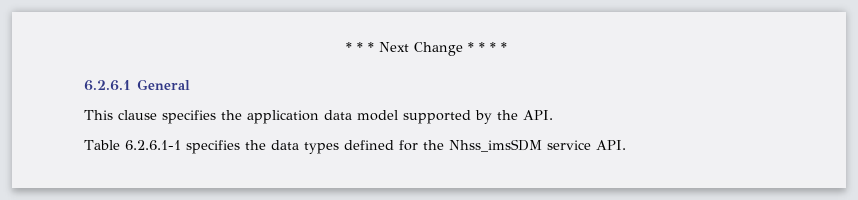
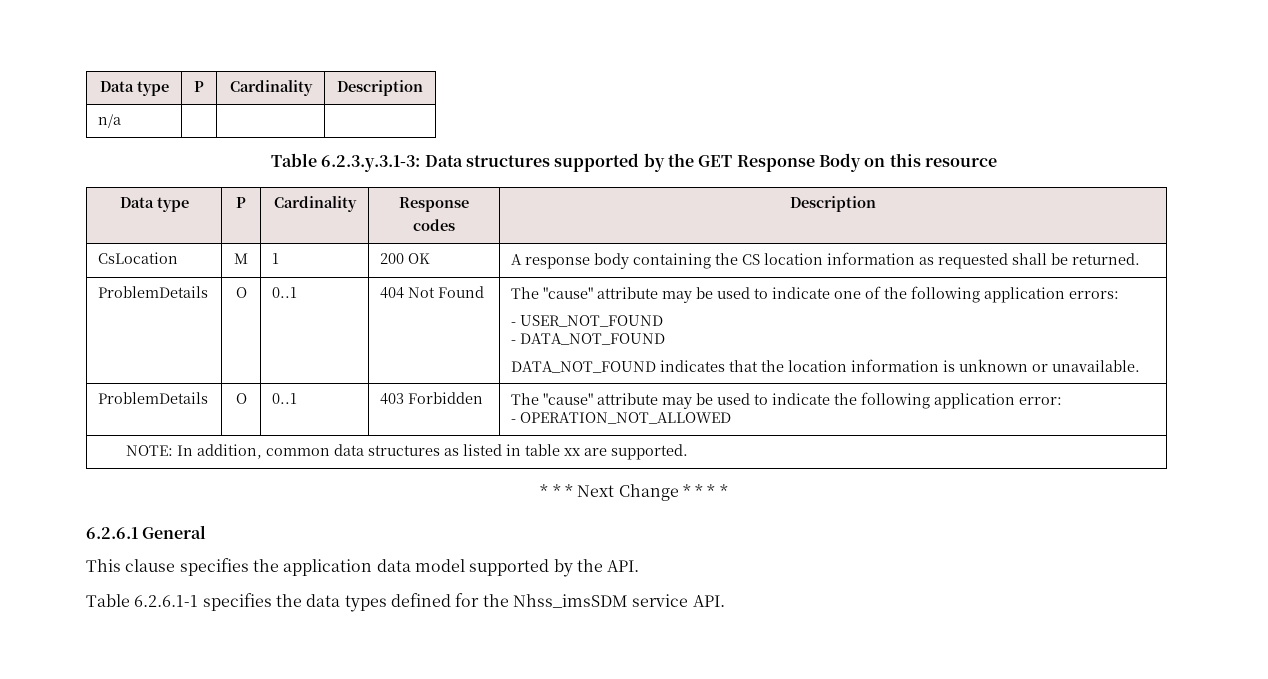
(346, 47) none -> [99,81,169,96] [194,81,204,92] [229,80,313,96] [337,80,423,96] [98,114,122,128] [271,153,997,172] [119,197,189,212] [236,197,246,208] [273,196,357,212] [399,197,469,212] [413,219,455,231] [790,196,877,212] [98,252,179,264] [234,253,248,264] [272,253,280,264] [380,253,431,264] [511,252,1141,269] [98,286,209,298] [235,287,247,298] [272,287,298,298] [380,286,485,299] [511,286,1120,303] [511,315,664,327] [511,333,666,345] [511,359,1141,373] [98,392,209,404] [235,393,247,404] [272,393,298,404] [380,392,484,405] [511,392,1063,409] [511,412,732,424] [126,444,689,460] Data type | P | Cardinality | Description // n/a | | | // Table 6.2.3.y.3.1-3: Data structures supported by the GET Response Body on this resource // Data type | P | Cardinality | Response // codes | Description // CsLocation | M | 1 | 200 OK | A response body containing the CS location information as requested shall be returned. // ProblemDetails | O | 0..1 | 404 Not Found | The "cause" attribute may be used to indicate one of the following application errors: // - USER_NOT_FOUND // - DATA_NOT_FOUND // DATA_NOT_FOUND indicates that the location information is unknown or unavailable. // ProblemDetails | O | 0..1 | 403 Forbidden | The "cause" attribute may be used to indicate the following application error: // - OPERATION_NOT_ALLOWED // NOTE: In addition, common data structures as listed in table xx are supported. //

